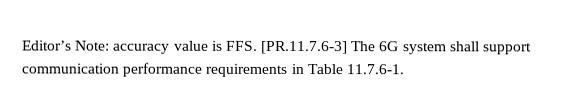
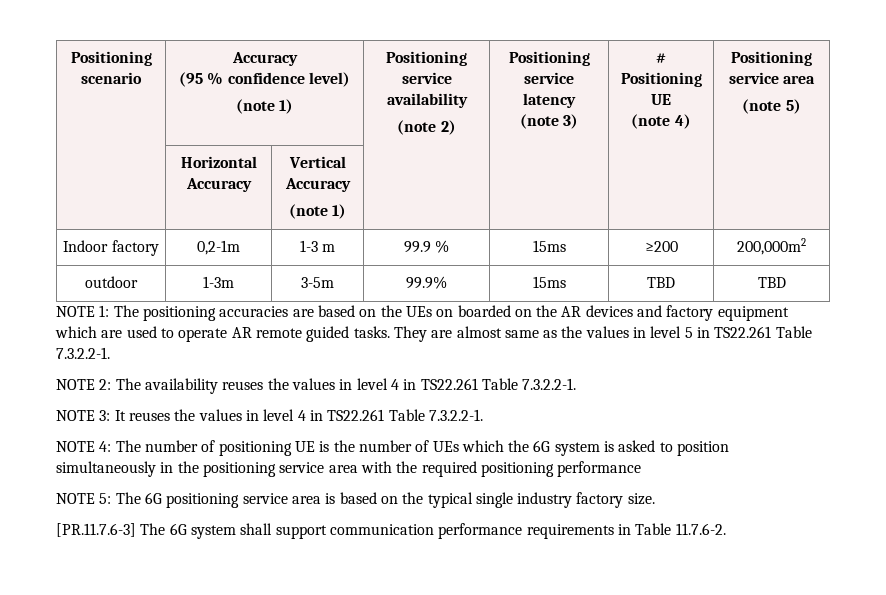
[22,40,258,54] Editor’s Note: accuracy value is FFS. -> [70,51,152,66] [81,72,142,84] [231,52,298,66] [179,72,350,87] [235,99,294,114] [386,51,467,66] [401,72,452,84] [386,93,468,108] [397,120,456,135] [508,51,590,66] [524,72,574,84] [523,93,576,108] [519,114,579,129] [656,53,666,63] [620,72,702,87] [651,94,671,105] [631,114,691,129] [731,51,812,66] [728,72,816,84] [742,99,801,114] [180,156,257,168] [185,178,252,192] [288,156,346,168] [284,178,351,192] [288,204,347,219] [63,240,159,256] [196,240,240,255] [299,240,336,252] [403,240,450,253] [532,240,566,252] [644,241,678,252] [737,238,806,255] [85,276,138,288] [202,276,234,288] [301,277,334,288] [406,276,447,289] [532,276,566,288] [647,277,675,288] [757,277,786,288] [56,305,789,321] [55,326,812,342] [56,347,110,359] [56,378,577,394] [56,409,483,421] [56,440,730,456] [56,461,642,477] [56,492,655,508] Positioning scenario | Accuracy // (95 % confidence level) // (note 1) | Positioning service availability // (note 2) | Positioning service latency // (note 3) | # Positioning UE // (note 4) | Positioning service area // (note 5) // | Horizontal Accuracy | Vertical Accuracy // (note 1) | | | | // Indoor factory | 0,2-1m | 1-3 m | 99.9 % | 15ms | ≥200 | 200,000m2 // outdoor | 1-3m | 3-5m | 99.9% | 15ms | TBD | TBD // NOTE 1: The positioning accuracies are based on the UEs on boarded on the AR devices and factory equipment which are used to operate AR remote guided tasks. They are almost same as the values in level 5 in TS22.261 Table 7.3.2.2-1. // NOTE 2: The availability reuses the values in level 4 in TS22.261 Table 7.3.2.2-1. // NOTE 3: It reuses the values in level 4 in TS22.261 Table 7.3.2.2-1. // NOTE 4: The number of positioning UE is the number of UEs which the 6G system is asked to position simultaneously in the positioning service area with the required positioning performance // NOTE 5: The 6G positioning service area is based on the typical single industry factory size. //
[345,64,404,75] 11.7.6-1. -> [675,523,726,535] 11.7.6-2.

